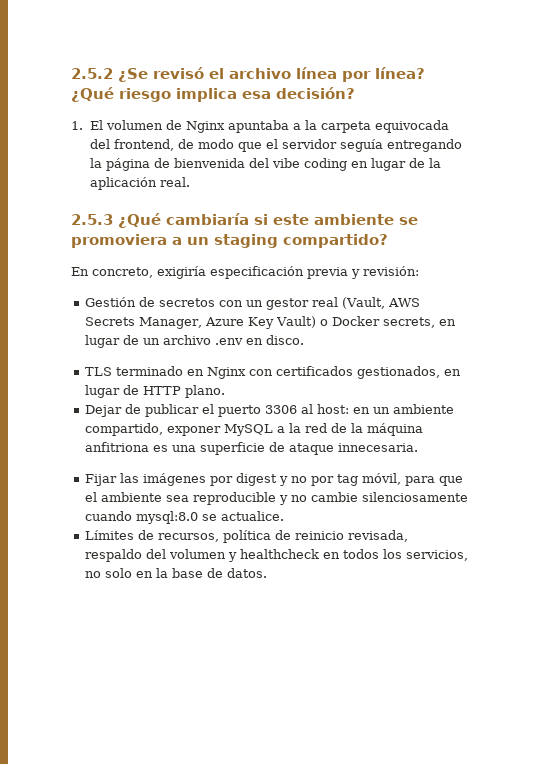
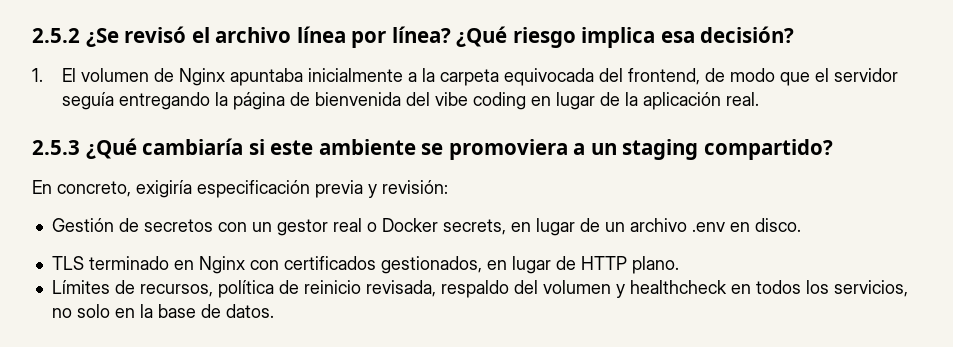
(289, 126) none -> [307,68,403,82] inicialmente
[342,297,421,309] [85,316,317,329] (Vault, AWS Secrets Manager, Azure Key Vault) -> (362, 225) none
[85,404,455,417] [85,423,424,436] [85,442,419,455] [85,473,464,486] [85,492,469,505] [85,511,285,524] // Dejar de publicar el puerto 3306 al host: en un ambiente compartido, exponer MySQL a la red de la máquina anfitriona es una superficie de ataque innecesaria. // Fijar las imágenes por digest y no por tag móvil, para que el ambiente sea reproducible y no cambie silenciosamente cuando mysql:8.0 se actualice. -> (679, 265) none

